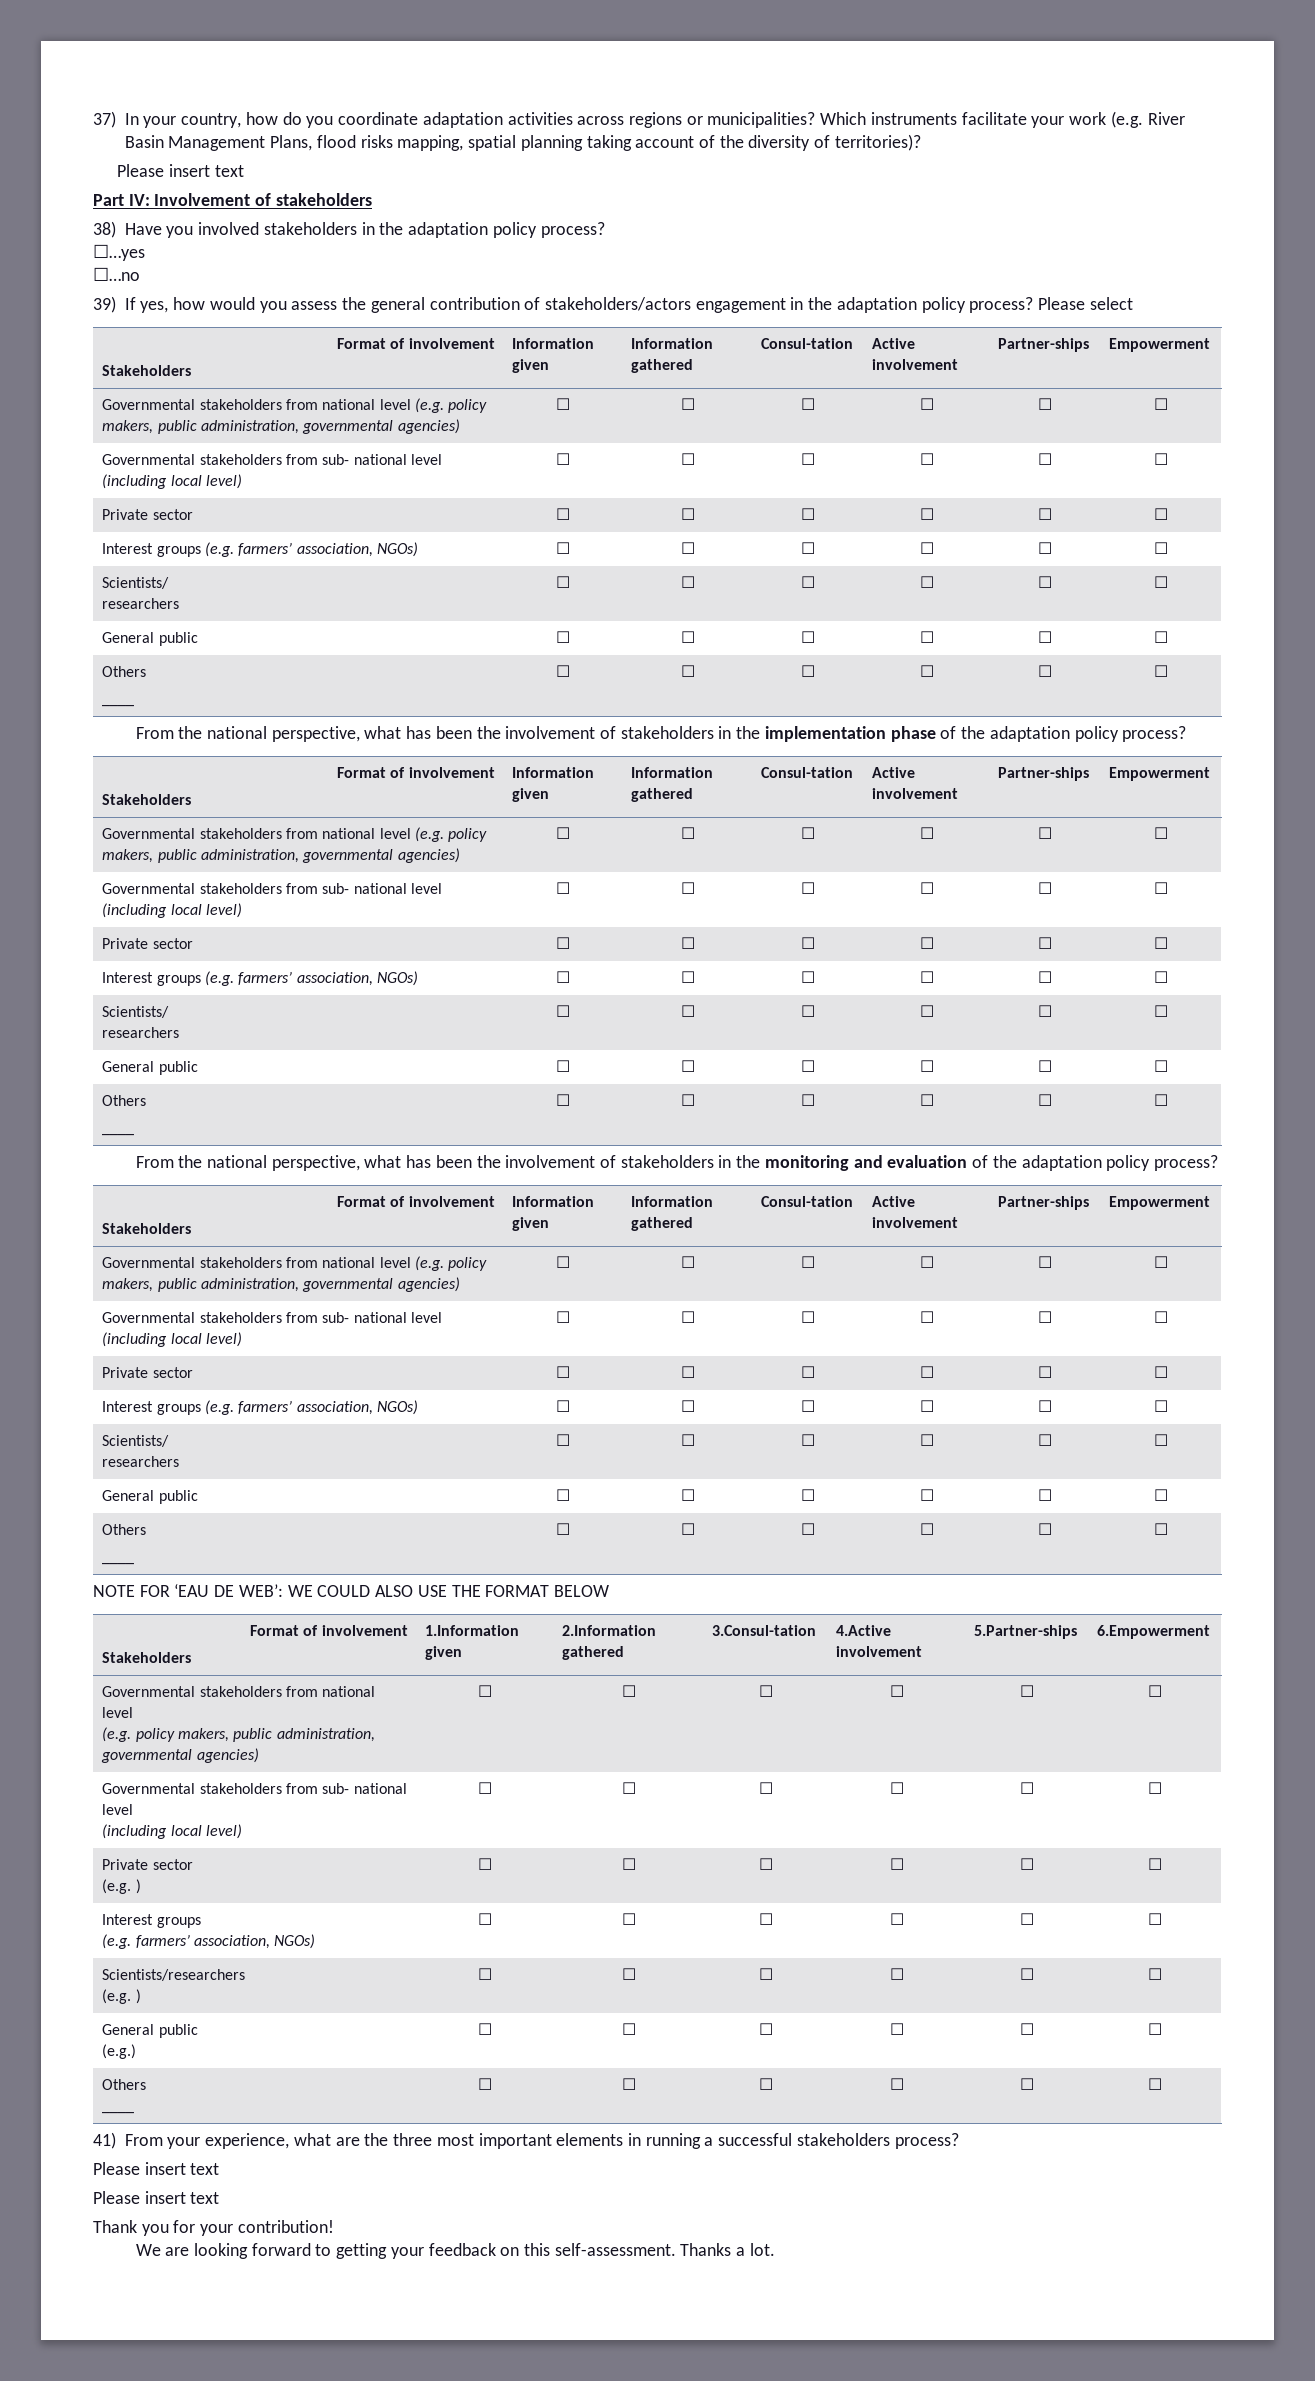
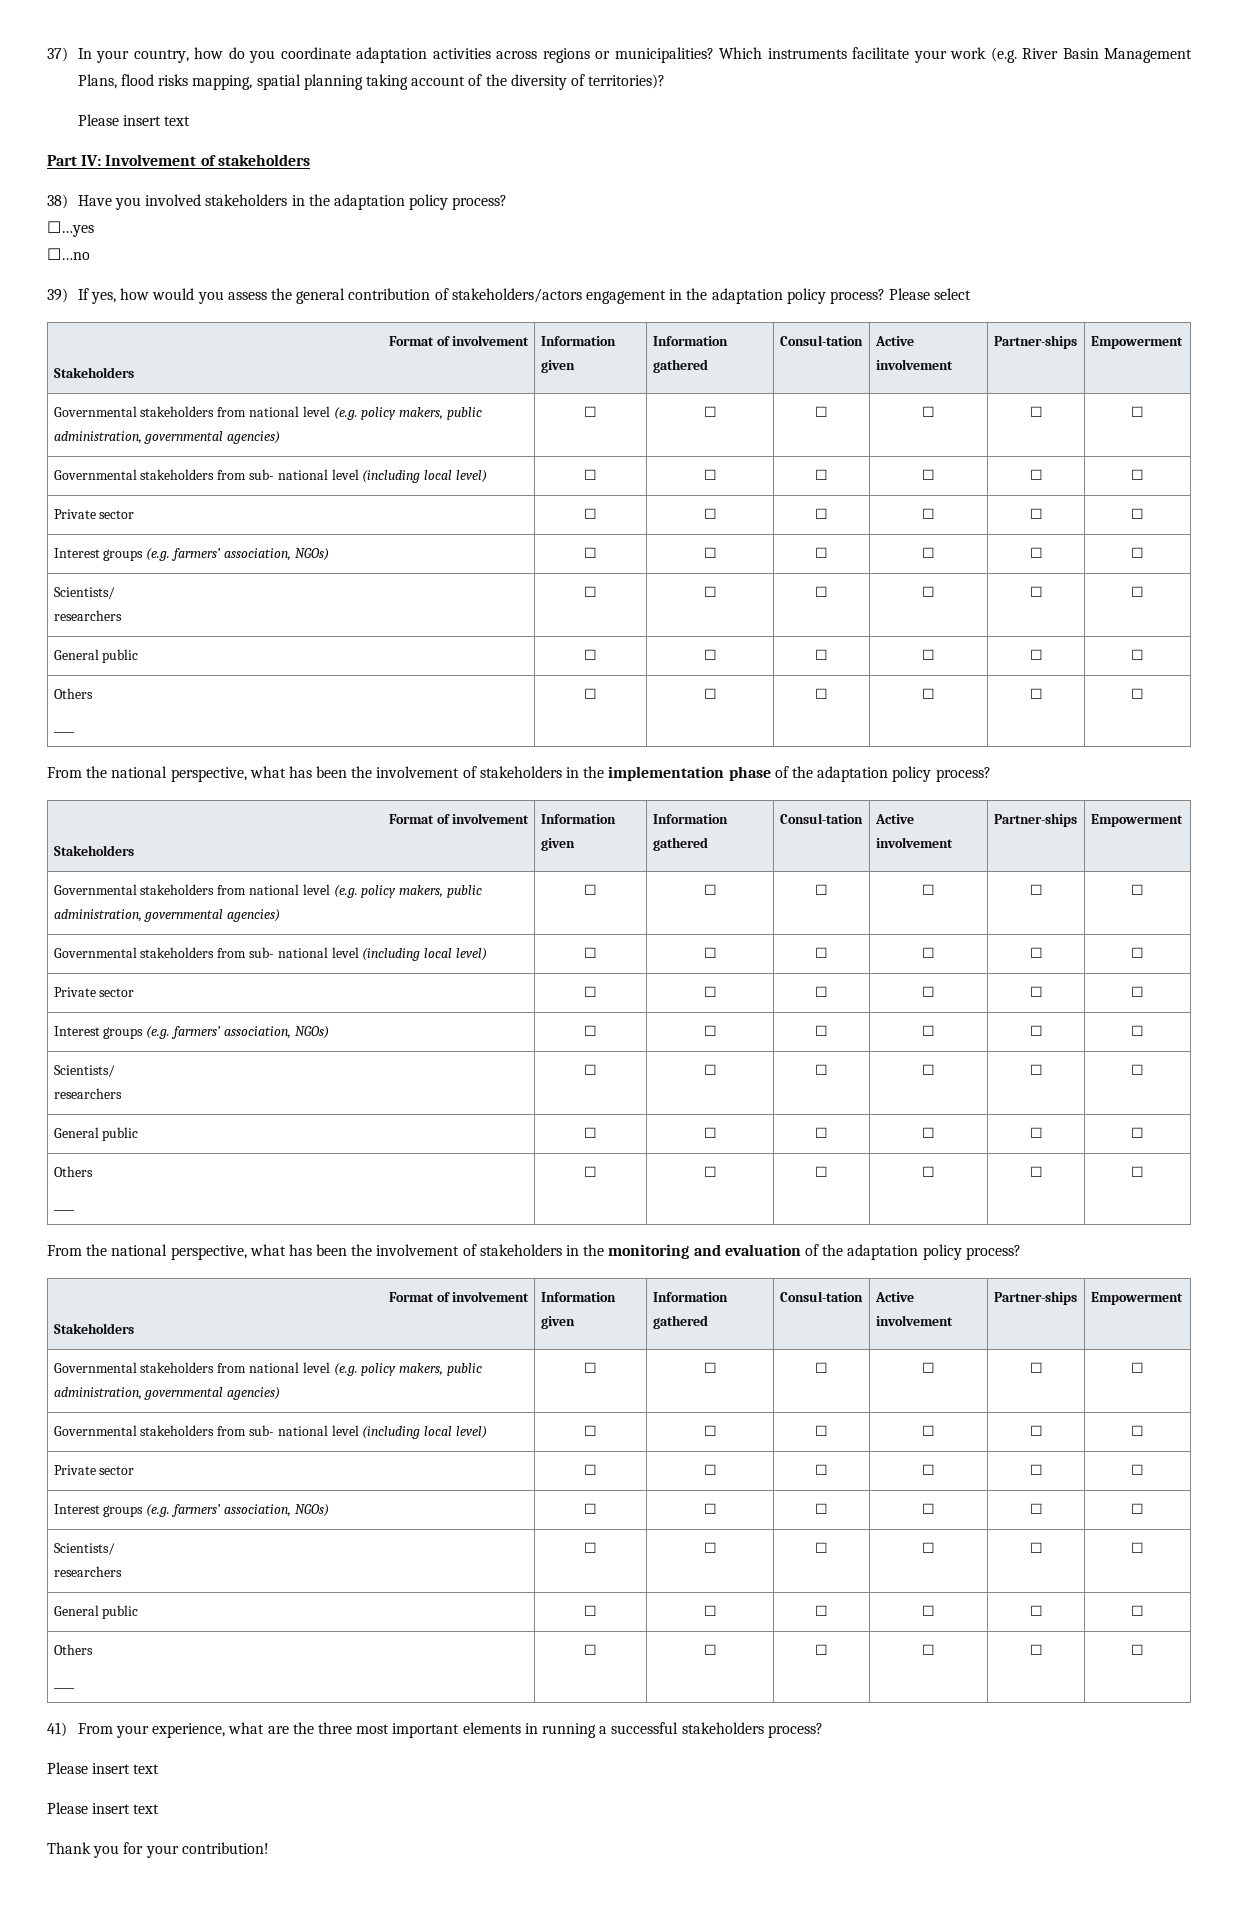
[93,1584,609,1597] [249,1625,408,1636] [102,1652,192,1663] [425,1625,520,1636] [425,1646,463,1660] [562,1625,657,1636] [562,1646,625,1660] [712,1625,817,1636] [836,1625,892,1636] [836,1646,923,1657] [974,1625,1078,1639] [1097,1625,1211,1639] [102,1686,376,1697] [102,1707,134,1718] [102,1727,375,1742] [101,1748,259,1763] [478,1685,492,1697] [621,1685,636,1697] [758,1685,773,1697] [889,1685,904,1697] [1020,1685,1034,1697] [1148,1685,1162,1697] [102,1783,407,1794] [102,1804,134,1815] [102,1824,243,1839] [478,1782,492,1794] [621,1782,636,1794] [758,1782,773,1794] [889,1782,904,1794] [1020,1782,1034,1794] [1148,1782,1162,1794] [102,1859,193,1870] [102,1879,141,1894] [478,1858,492,1870] [621,1858,636,1870] [758,1858,773,1870] [889,1858,904,1870] [1020,1858,1034,1870] [1148,1858,1162,1870] [102,1914,201,1928] [102,1934,316,1949] [478,1913,492,1925] [621,1913,636,1925] [758,1913,773,1925] [889,1913,904,1925] [1020,1913,1034,1925] [1148,1913,1162,1925] [102,1969,246,1981] [102,1989,141,2004] [478,1968,492,1980] [621,1968,636,1980] [758,1968,773,1980] [889,1968,904,1980] [1020,1968,1034,1980] [1148,1968,1162,1980] [102,2024,198,2038] [102,2044,137,2059] [478,2023,492,2035] [621,2023,636,2035] [758,2023,773,2035] [889,2023,904,2035] [1020,2023,1034,2035] [1148,2023,1162,2035] [102,2079,147,2090] [102,2111,135,2114] [478,2078,492,2090] [621,2078,636,2090] [758,2078,773,2090] [889,2078,904,2090] [1020,2078,1034,2090] [1148,2078,1162,2090] // NOTE FOR ‘EAU DE WEB’: WE COULD ALSO USE THE FORMAT BELOW // Format of involvement // Stakeholders | 1.Information given | 2.Information gathered | 3.Consul-tation | 4.Active involvement | 5.Partner-ships | 6.Empowerment // Governmental stakeholders from national level // (e.g. policy makers, public administration, governmental agencies) | ☐ | ☐ | ☐ | ☐ | ☐ | ☐ // Governmental stakeholders from sub- national level // (including local level) | ☐ | ☐ | ☐ | ☐ | ☐ | ☐ // Private sector // (e.g. ) | ☐ | ☐ | ☐ | ☐ | ☐ | ☐ // Interest groups // (e.g. farmers’ association, NGOs) | ☐ | ☐ | ☐ | ☐ | ☐ | ☐ // Scientists/researchers // (e.g. ) | ☐ | ☐ | ☐ | ☐ | ☐ | ☐ // General public // (e.g.) | ☐ | ☐ | ☐ | ☐ | ☐ | ☐ // Others // ____ | ☐ | ☐ | ☐ | ☐ | ☐ | ☐ -> (1144, 1649) none
[135,2243,775,2259] // We are looking forward to getting your feedback on this self-assessment. Thanks a lot. -> (269, 1848) none

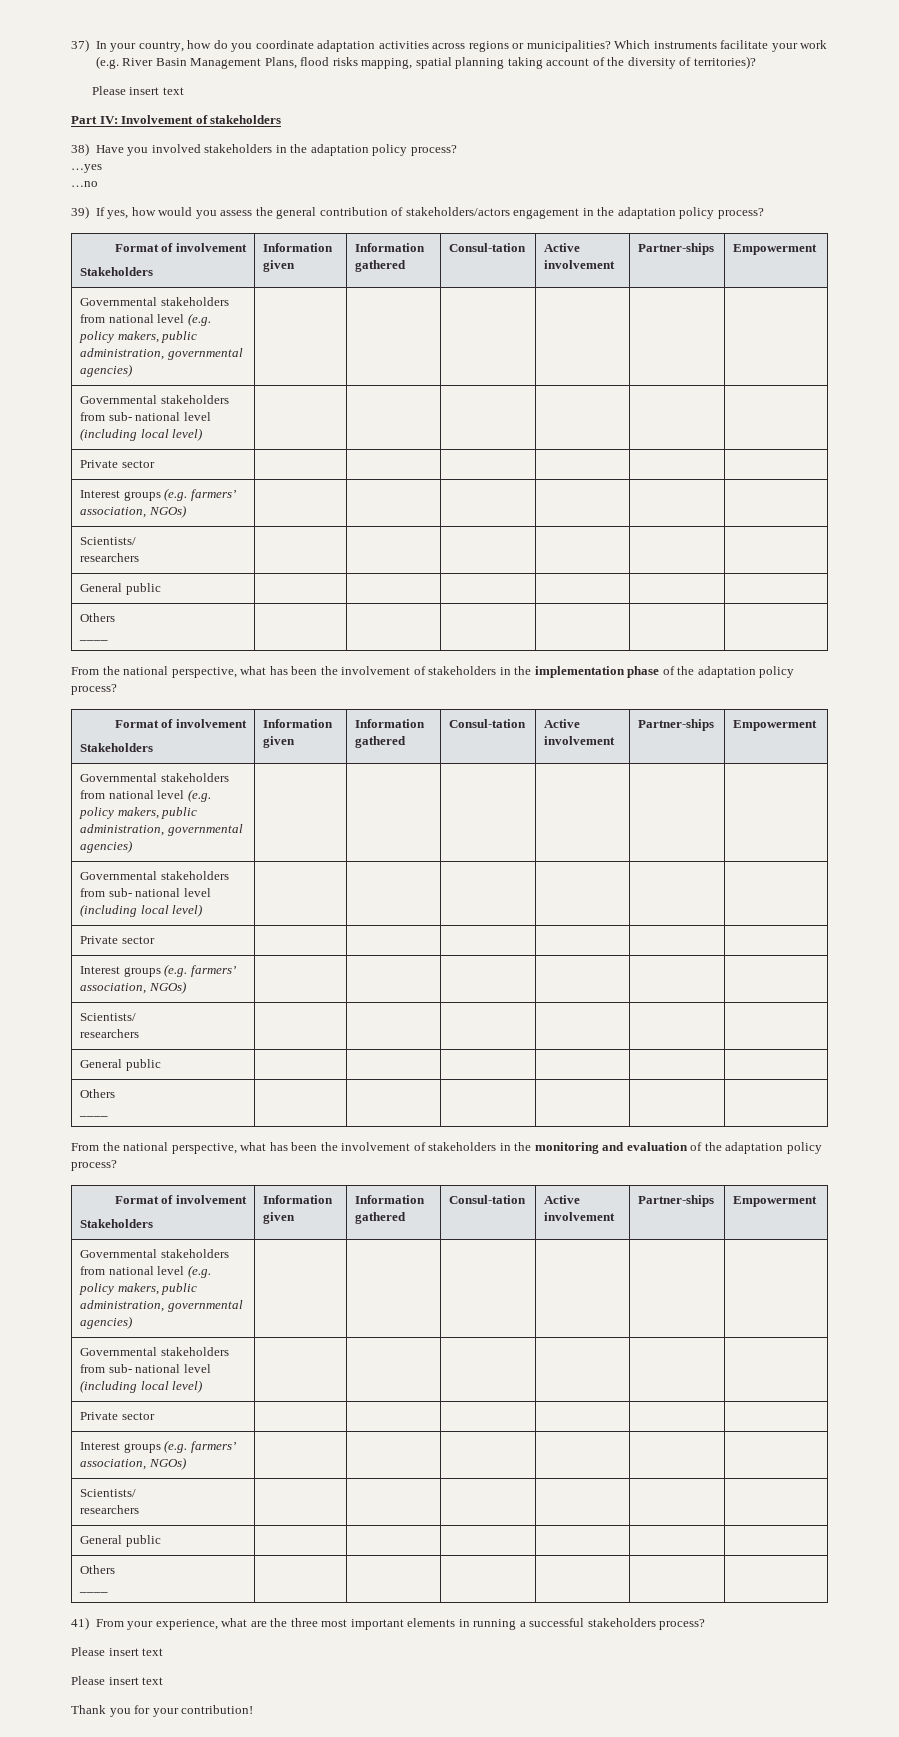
[47,221,94,237] [47,248,90,260] ☐…yes // ☐…no -> [71,164,102,173] [71,181,98,187] …yes // …no
[889,288,972,300] Please select -> (764, 213) none
[584,406,597,417] [703,406,717,417] [815,406,828,417] [922,406,935,417] [1029,406,1043,417] [1131,406,1144,417] [53,469,487,483] [584,469,597,480] [703,469,717,480] [815,469,828,480] [922,469,935,480] [1029,469,1043,480] [1131,469,1144,480] [53,509,135,519] [584,508,597,519] [703,508,717,519] [815,508,828,519] [922,508,935,519] [1029,508,1043,519] [1131,508,1144,519] [53,548,329,561] [584,547,597,558] [703,547,717,558] [815,547,828,558] [922,547,935,558] [1029,547,1043,558] [1131,547,1144,558] [53,587,115,599] [53,610,122,621] [584,586,597,597] [703,586,717,597] [815,586,828,597] [922,586,935,597] [1029,586,1043,597] [1131,586,1144,597] [53,649,139,663] [584,649,597,660] [703,649,717,660] [815,649,828,660] [922,649,935,660] [1029,649,1043,660] [1131,649,1144,660] [53,688,93,699] [53,731,75,733] [584,688,597,699] [703,688,717,699] [815,688,828,699] [922,688,935,699] [1029,688,1043,699] [1131,688,1144,699] ☐ | ☐ | ☐ | ☐ | ☐ | ☐ // Governmental stakeholders from sub- national level (including local level) | ☐ | ☐ | ☐ | ☐ | ☐ | ☐ // Private sector | ☐ | ☐ | ☐ | ☐ | ☐ | ☐ // Interest groups (e.g. farmers’ association, NGOs) | ☐ | ☐ | ☐ | ☐ | ☐ | ☐ // Scientists/ // researchers | ☐ | ☐ | ☐ | ☐ | ☐ | ☐ // General public | ☐ | ☐ | ☐ | ☐ | ☐ | ☐ // Others // ____ | ☐ | ☐ | ☐ | ☐ | ☐ | ☐ -> [80,395,229,404] [80,412,211,421] [80,428,203,441] [80,460,155,468] [80,488,236,501] [80,505,186,518] [80,537,137,545] [80,553,140,562] [80,583,161,595] [80,613,116,622] [79,639,109,641] | | | | | // Governmental stakeholders from sub- national level (including local level) | | | | | | // Private sector | | | | | | // Interest groups (e.g. farmers’ association, NGOs) | | | | | | // Scientists/ // researchers | | | | | | // General public | | | | | | // Others // ____ | | | | | |
[584,884,597,895] [703,884,717,895] [815,884,828,895] [922,884,935,895] [1029,884,1043,895] [1131,884,1144,895] [53,947,487,961] [584,947,597,958] [703,947,717,958] [815,947,828,958] [922,947,935,958] [1029,947,1043,958] [1131,947,1144,958] [53,987,135,997] [584,986,597,997] [703,986,717,997] [815,986,828,997] [922,986,935,997] [1029,986,1043,997] [1131,986,1144,997] [53,1026,329,1039] [584,1025,597,1036] [703,1025,717,1036] [815,1025,828,1036] [922,1025,935,1036] [1029,1025,1043,1036] [1131,1025,1144,1036] [53,1065,115,1077] [53,1088,122,1099] [584,1064,597,1075] [703,1064,717,1075] [815,1064,828,1075] [922,1064,935,1075] [1029,1064,1043,1075] [1131,1064,1144,1075] [53,1127,139,1141] [584,1127,597,1138] [703,1127,717,1138] [815,1127,828,1138] [922,1127,935,1138] [1029,1127,1043,1138] [1131,1127,1144,1138] [53,1166,93,1177] [53,1209,75,1211] [584,1166,597,1177] [703,1166,717,1177] [815,1166,828,1177] [922,1166,935,1177] [1029,1166,1043,1177] [1131,1166,1144,1177] ☐ | ☐ | ☐ | ☐ | ☐ | ☐ // Governmental stakeholders from sub- national level (including local level) | ☐ | ☐ | ☐ | ☐ | ☐ | ☐ // Private sector | ☐ | ☐ | ☐ | ☐ | ☐ | ☐ // Interest groups (e.g. farmers’ association, NGOs) | ☐ | ☐ | ☐ | ☐ | ☐ | ☐ // Scientists/ // researchers | ☐ | ☐ | ☐ | ☐ | ☐ | ☐ // General public | ☐ | ☐ | ☐ | ☐ | ☐ | ☐ // Others // ____ | ☐ | ☐ | ☐ | ☐ | ☐ | ☐ -> [80,871,229,880] [80,888,211,897] [80,904,203,917] [80,936,155,944] [80,964,236,977] [80,981,186,994] [80,1013,137,1021] [80,1029,140,1038] [80,1059,161,1071] [80,1089,116,1098] [79,1115,109,1117] | | | | | // Governmental stakeholders from sub- national level (including local level) | | | | | | // Private sector | | | | | | // Interest groups (e.g. farmers’ association, NGOs) | | | | | | // Scientists/ // researchers | | | | | | // General public | | | | | | // Others // ____ | | | | | |
[584,1362,597,1373] [703,1362,717,1373] [815,1362,828,1373] [922,1362,935,1373] [1029,1362,1043,1373] [1131,1362,1144,1373] [53,1425,487,1439] [584,1425,597,1436] [703,1425,717,1436] [815,1425,828,1436] [922,1425,935,1436] [1029,1425,1043,1436] [1131,1425,1144,1436] [53,1465,135,1475] [584,1464,597,1475] [703,1464,717,1475] [815,1464,828,1475] [922,1464,935,1475] [1029,1464,1043,1475] [1131,1464,1144,1475] [53,1504,329,1517] [584,1503,597,1514] [703,1503,717,1514] [815,1503,828,1514] [922,1503,935,1514] [1029,1503,1043,1514] [1131,1503,1144,1514] [53,1543,115,1555] [53,1566,122,1577] [584,1542,597,1553] [703,1542,717,1553] [815,1542,828,1553] [922,1542,935,1553] [1029,1542,1043,1553] [1131,1542,1144,1553] [53,1605,139,1619] [584,1605,597,1616] [703,1605,717,1616] [815,1605,828,1616] [922,1605,935,1616] [1029,1605,1043,1616] [1131,1605,1144,1616] [53,1644,93,1655] [53,1687,75,1689] [584,1644,597,1655] [703,1644,717,1655] [815,1644,828,1655] [922,1644,935,1655] [1029,1644,1043,1655] [1131,1644,1144,1655] ☐ | ☐ | ☐ | ☐ | ☐ | ☐ // Governmental stakeholders from sub- national level (including local level) | ☐ | ☐ | ☐ | ☐ | ☐ | ☐ // Private sector | ☐ | ☐ | ☐ | ☐ | ☐ | ☐ // Interest groups (e.g. farmers’ association, NGOs) | ☐ | ☐ | ☐ | ☐ | ☐ | ☐ // Scientists/ // researchers | ☐ | ☐ | ☐ | ☐ | ☐ | ☐ // General public | ☐ | ☐ | ☐ | ☐ | ☐ | ☐ // Others // ____ | ☐ | ☐ | ☐ | ☐ | ☐ | ☐ -> [80,1347,229,1356] [80,1364,211,1373] [80,1380,203,1393] [80,1412,155,1420] [80,1440,236,1453] [80,1457,186,1470] [80,1489,137,1497] [80,1505,140,1514] [80,1535,161,1547] [80,1565,116,1574] [79,1591,109,1593] | | | | | // Governmental stakeholders from sub- national level (including local level) | | | | | | // Private sector | | | | | | // Interest groups (e.g. farmers’ association, NGOs) | | | | | | // Scientists/ // researchers | | | | | | // General public | | | | | | // Others // ____ | | | | | |

